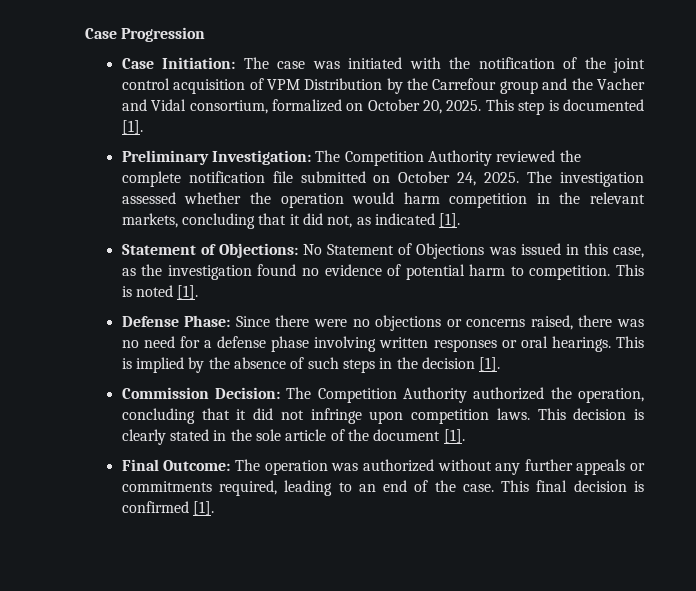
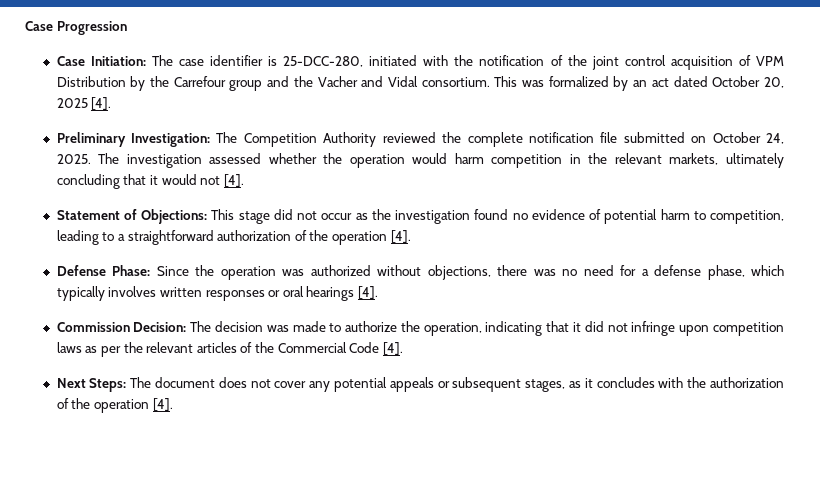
[312,61,340,69] was -> [209,55,364,67] identifier is 25-DCC-280,
[189,99,645,115] [121,120,143,134] consortium, formalized on October 20, 2025. This step is documented [1]. -> [421,76,784,91] [56,97,112,110] consortium. This was formalized by an act dated October 20, 2025 [4].
[182,213,461,229] [121,243,644,259] concluding that it did not, as indicated [1]. // Statement of Objections: No Statement of Objections was issued in this case, -> [725,153,784,168] [56,174,244,189] [56,209,353,224] ultimately concluding that it would not [4]. // Statement of Objections: This stage did not occur
[529,264,644,280] [121,285,199,299] [121,315,573,331] competition. This is noted [1]. // Defense Phase: Since there were no objections or concerns raised, -> [710,210,785,224] [56,230,411,245] [56,265,491,280] competition, leading to a straightforward authorization of the operation [4]. // Defense Phase: Since the operation was authorized without objections,
[271,336,644,352] [121,357,501,373] [121,387,545,403] phase involving written responses or oral hearings. This is implied by the absence of such steps in the decision [1]. // Commission Decision: The Competition Authority authorized -> [707,265,785,280] [56,286,379,301] [56,321,398,332] phase, which typically involves written responses or oral hearings [4]. // Commission Decision: The decision was made to authorize
[121,408,195,424] concluding -> [485,321,543,336] indicating
[496,408,644,420] [121,429,465,445] [121,459,646,475] [121,480,644,496] [121,501,215,515] laws. This decision is clearly stated in the sole article of the document [1]. // Final Outcome: The operation was authorized without any further appeals or commitments required, leading to an end of the case. This final decision is confirmed [1]. -> [56,342,404,357] [56,377,785,392] [56,398,173,413] laws as per the relevant articles of the Commercial Code [4]. // Next Steps: The document does not cover any potential appeals or subsequent stages, as it concludes with the authorization of the operation [4].

